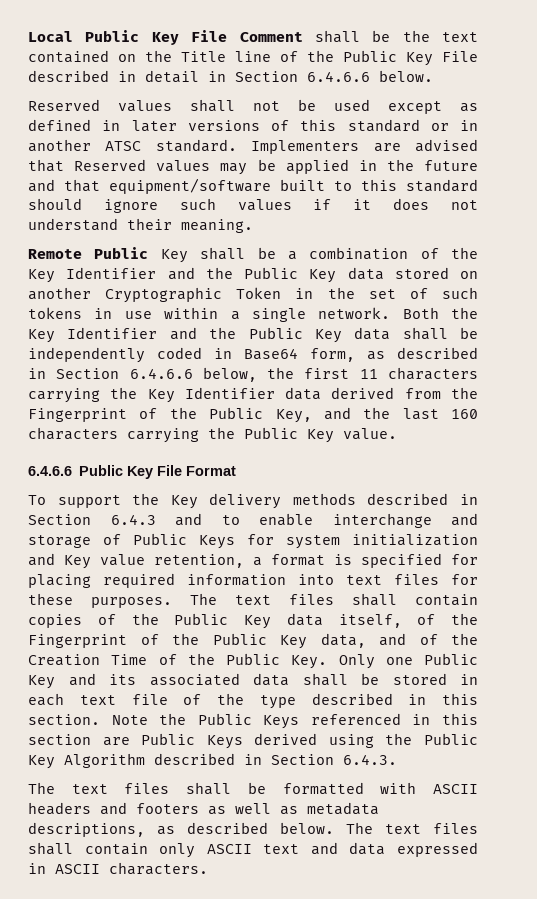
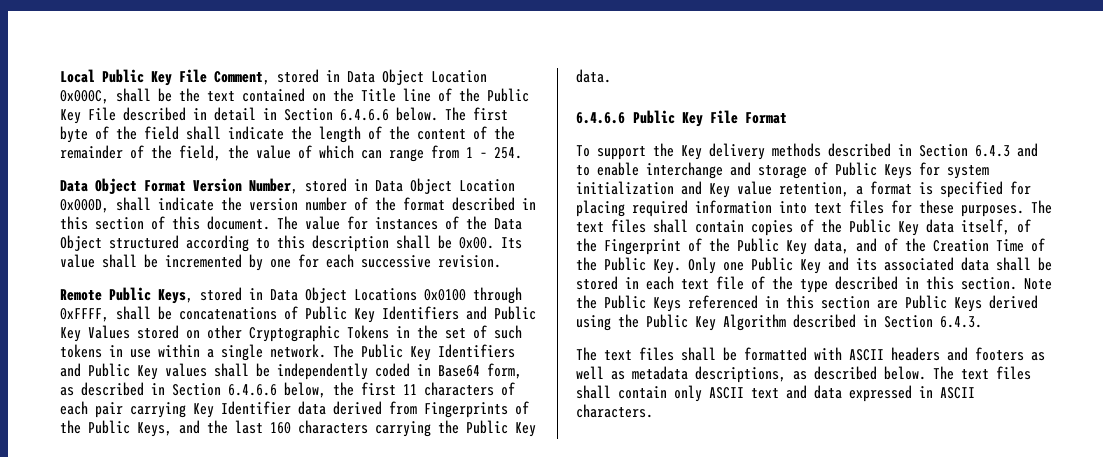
[239,32,303,42] Comment -> [214,69,487,85] [60,90,109,104] Comment, stored in Data Object Location 0x000C,
[28,99,478,114] [28,119,478,132] [28,139,478,154] [28,159,478,175] [28,178,478,194] [28,198,478,213] [28,218,253,233] [28,247,478,263] [28,267,478,283] [28,287,282,303] // Reserved values shall not be used except as defined in later versions of this standard or in another ATSC standard. Implementers are advised that Reserved values may be applied in the future and that equipment/software built to this standard should ignore such values if it does not understand their meaning. // Remote Public Key shall be a combination of the Key Identifier and the Public Key data stored on another Cryptographic Token -> [445,107,508,121] [60,126,515,143] [60,145,522,162] [60,178,515,194] [60,197,536,213] [60,216,522,230] [60,235,522,252] [60,254,501,271] [60,287,522,304] [60,306,536,323] [60,325,389,342] The first byte of the field shall indicate the length of the content of the remainder of the field, the value of which can range from 1 – 254. // Data Object Format Version Number, stored in Data Object Location 0x000D, shall indicate the version number of the format described in this section of this document. The value for instances of the Data Object structured according to this description shall be 0x00. Its value shall be incremented by one for each successive revision. // Remote Public Keys, stored in Data Object Locations 0x0100 through 0xFFFF, shall be concatenations of Public Key Identifiers and Public Key Values stored on other Cryptographic Tokens
[402,307,478,319] [28,327,391,343] Both the Key Identifier and the Public Key data -> [333,344,515,361] [60,363,207,380] The Public Key Identifiers and Public Key values
[28,387,138,403] carrying the -> [501,382,515,396] [60,401,186,418] of each pair carrying
[451,387,478,399] [28,407,312,423] the Fingerprint of the Public Key, -> [424,401,529,418] [60,420,172,437] Fingerprints of the Public Keys,
[343,428,397,440] value. -> [576,69,611,83] data.

